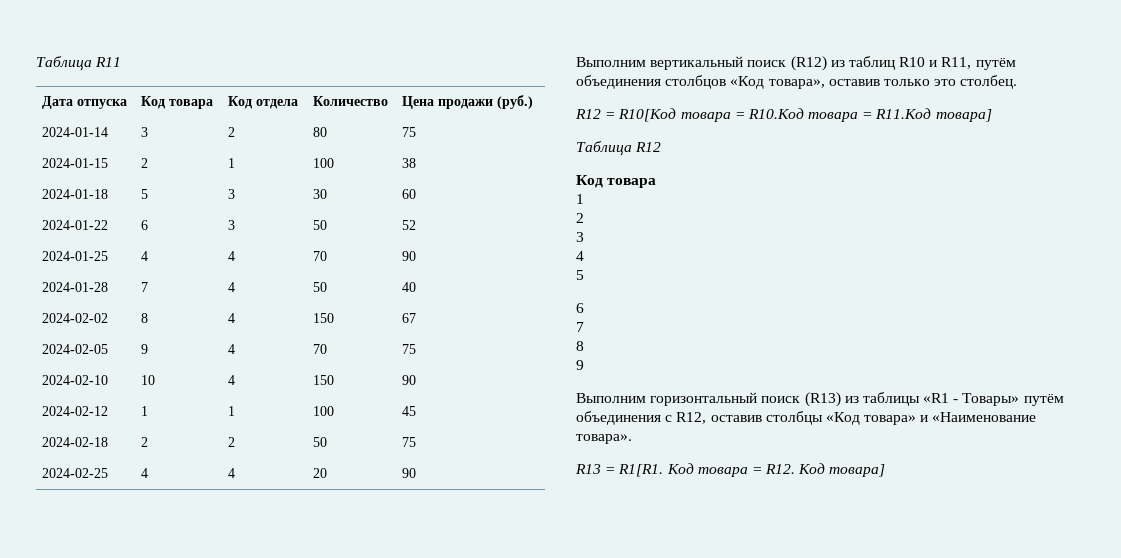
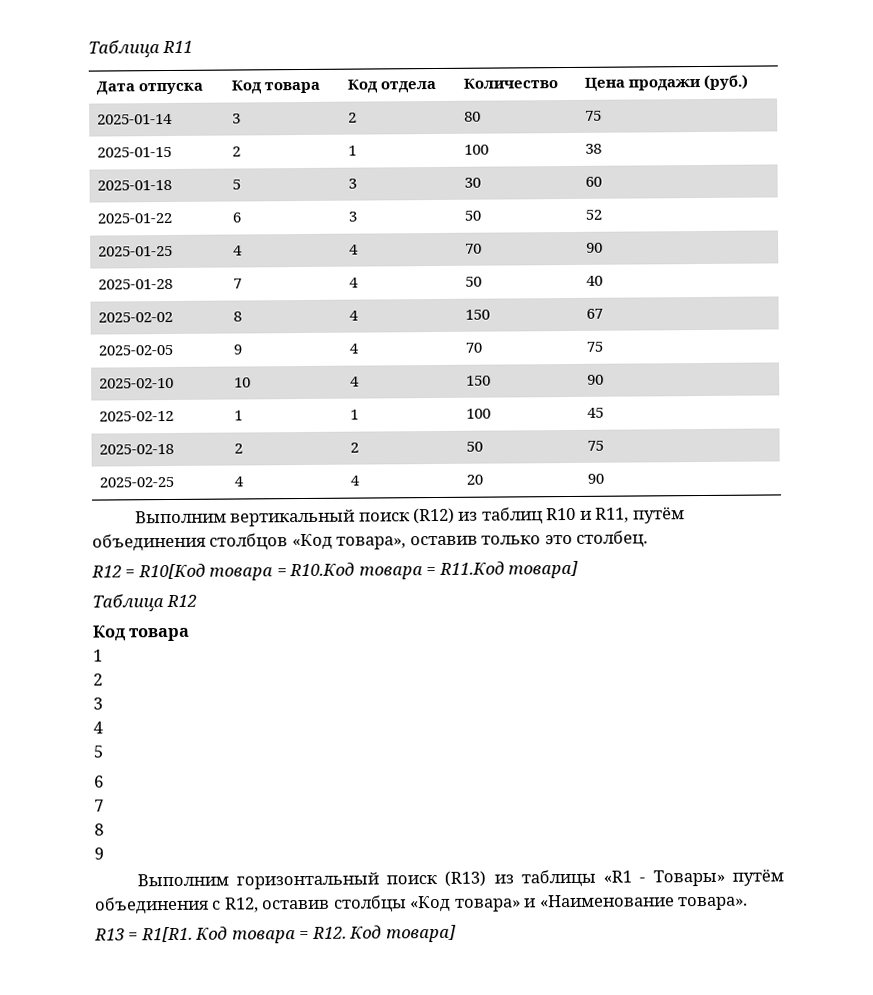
[42,127,109,137] 2024-01-14 -> [97,113,174,125] 2025-01-14
[42,158,109,168] 2024-01-15 -> [97,146,173,158] 2025-01-15
[42,189,109,199] 2024-01-18 -> [97,179,173,191] 2025-01-18
[42,220,109,230] 2024-01-22 -> [97,212,173,224] 2025-01-22
[42,251,109,261] 2024-01-25 -> [98,245,174,257] 2025-01-25
[42,282,109,292] 2024-01-28 -> [98,278,174,290] 2025-01-28
[42,313,109,323] 2024-02-02 -> [98,311,174,323] 2025-02-02
[42,344,109,354] 2024-02-05 -> [98,344,174,356] 2025-02-05
[42,375,109,385] 2024-02-10 -> [99,377,175,389] 2025-02-10
[42,406,109,416] 2024-02-12 -> [99,410,175,422] 2025-02-12
[42,437,109,447] 2024-02-18 -> [99,443,175,455] 2025-02-18
[42,468,109,478] 2024-02-25 -> [99,476,175,488] 2025-02-25

